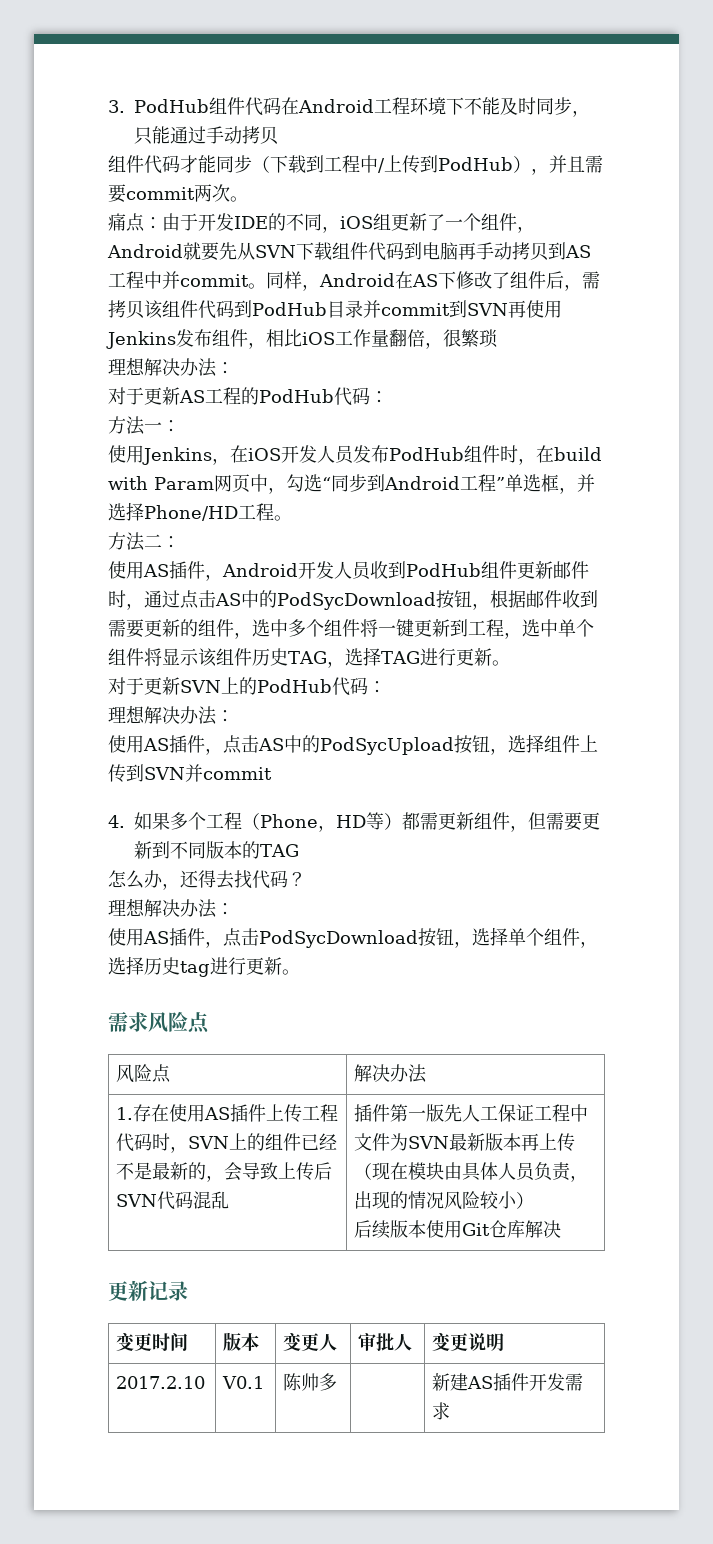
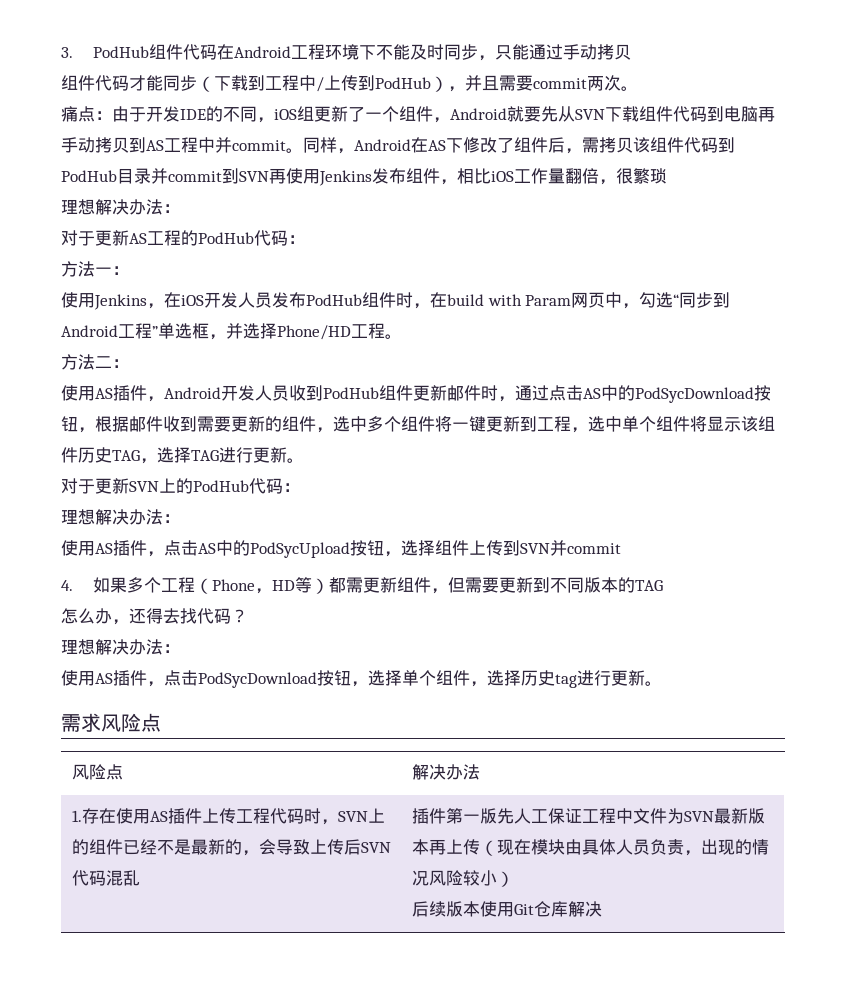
[108,1280,188,1301] [116,1332,189,1351] [223,1332,260,1351] [283,1332,338,1351] [358,1333,413,1351] [432,1332,505,1351] [116,1376,206,1389] [222,1376,265,1389] [283,1373,338,1391] [432,1373,584,1391] [432,1402,451,1420] // 更新记录 // 变更时间 | 版本 | 变更人 | 审批人 | 变更说明 // 2017.2.10 | V0.1 | 陈帅多 | | 新建AS插件开发需求 -> (602, 909) none

